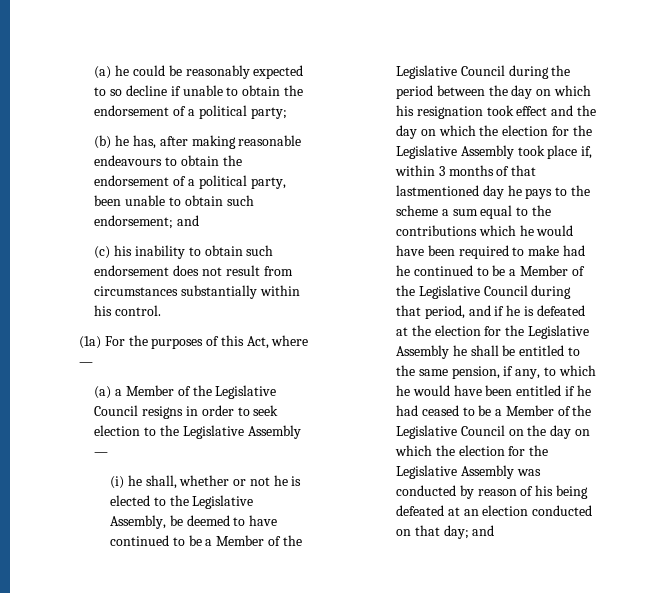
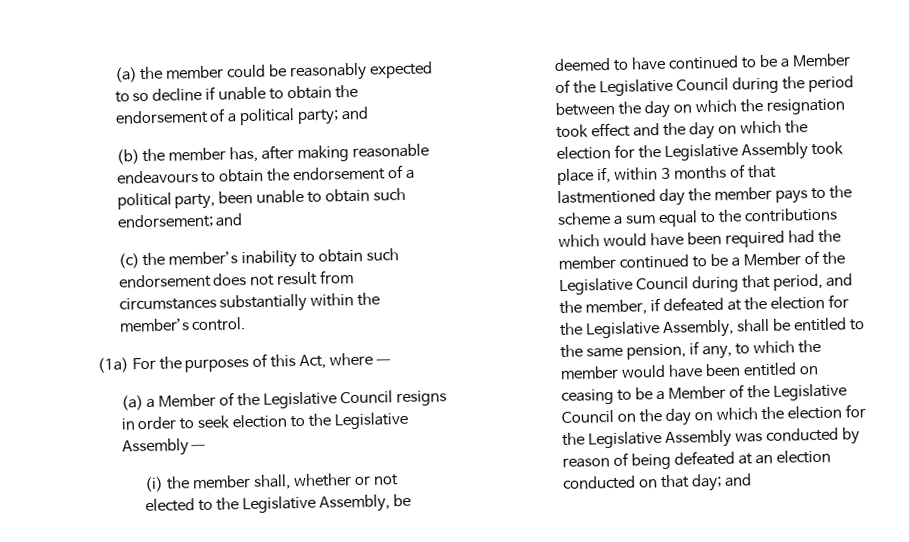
[94,65,130,79] (a) he -> [113,65,225,83] (a) the member
(287, 113) none -> [341,106,370,121] and
[115,135,130,146] he -> [142,147,227,163] the member
[114,245,133,256] his -> [142,251,239,267] the member’s
[94,305,113,316] his -> [357,292,381,306] [118,318,190,333] the member’s
[127,475,142,486] he -> [166,474,252,490] the member
[273,475,302,486] he is -> (399, 480) none
[395,105,414,116] his -> [739,98,763,113] the
[507,185,522,196] he -> [688,186,773,202] the member
[519,225,534,236] he -> (601, 240) none
[512,245,585,256] [395,265,410,276] to make had he -> [787,229,841,244] [558,255,617,270] had the member
[494,305,534,316] if he is -> [559,297,662,316] the member, if
[395,345,467,359] Assembly he -> [663,319,735,338] Assembly,
[395,385,410,396] he -> [797,339,821,354] [560,365,620,380] the member
[564,385,591,396] [395,405,459,416] if he had ceased -> [798,365,819,376] [561,388,615,405] on ceasing
[535,485,554,496] his -> (630, 459) none

